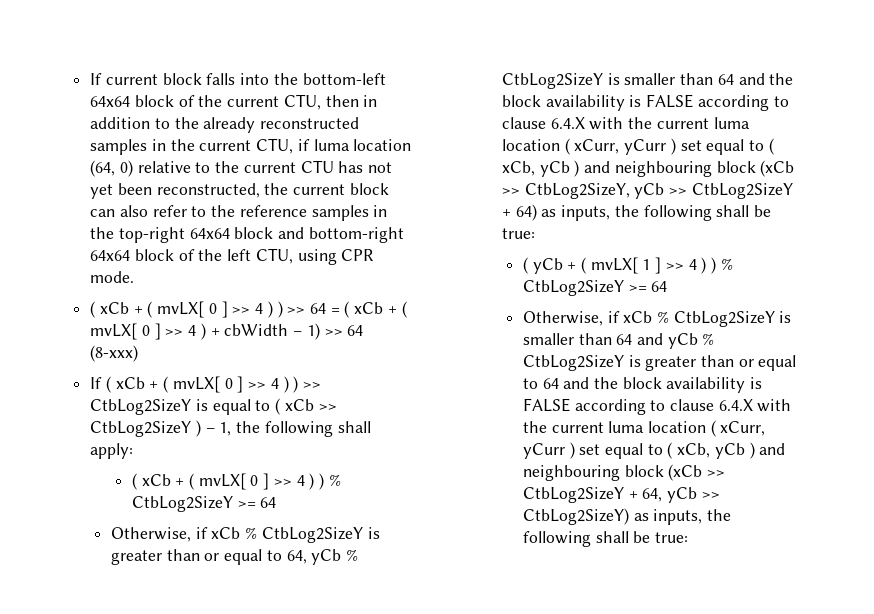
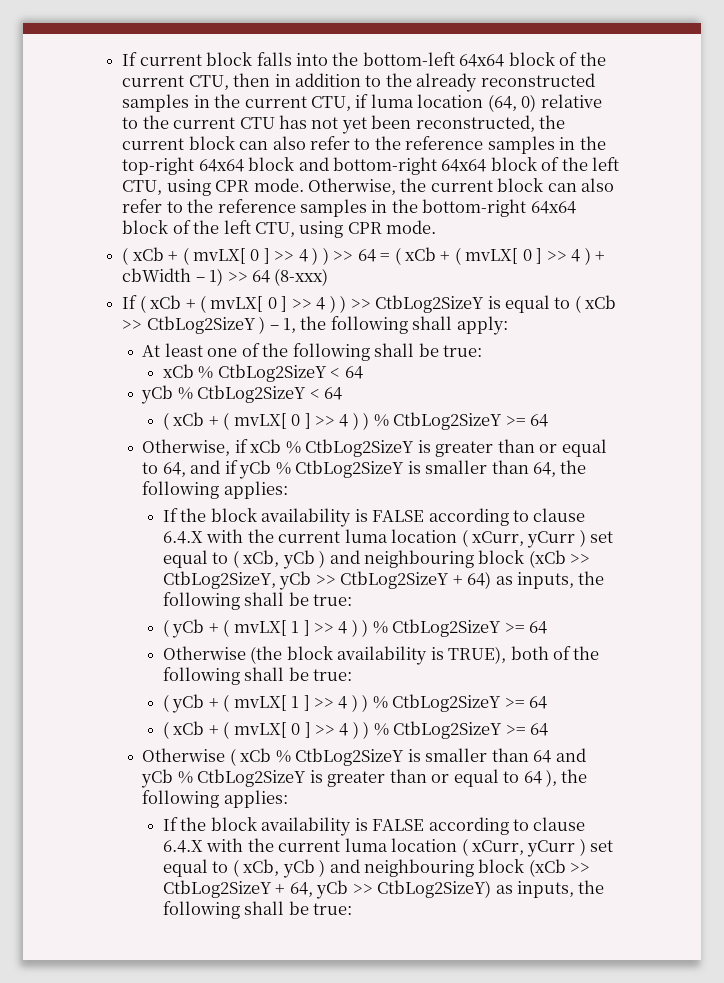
(135, 277) none -> [307,178,615,195] [122,199,576,217] [122,220,437,238] Otherwise, the current block can also refer to the reference samples in the bottom-right 64x64 block of the left CTU, using CPR mode.
(134, 451) none -> [142,343,483,361] [162,364,363,382] [141,385,343,404] // At least one of the following shall be true: // xCb % CtbLog2SizeY < 64 // yCb % CtbLog2SizeY < 64
(307, 557) none -> [190,460,238,474] and if
[717,73,765,85] 64 and -> [533,460,587,477] [142,481,288,499] [162,508,178,522] 64, the following applies: // If
[522,311,620,326] Otherwise, if -> [162,646,600,665] [162,667,353,685] [162,694,548,713] [162,721,549,739] [142,748,236,766] Otherwise (the block availability is TRUE), both of the following shall be true: // ( yCb + ( mvLX[ 1 ] >> 4 ) ) % CtbLog2SizeY >= 64 // ( xCb + ( mvLX[ 0 ] >> 4 ) ) % CtbLog2SizeY >= 64 // Otherwise (
[563,377,590,389] and -> [546,769,588,787] [142,790,288,808] [162,817,178,831] ), the following applies: // If

